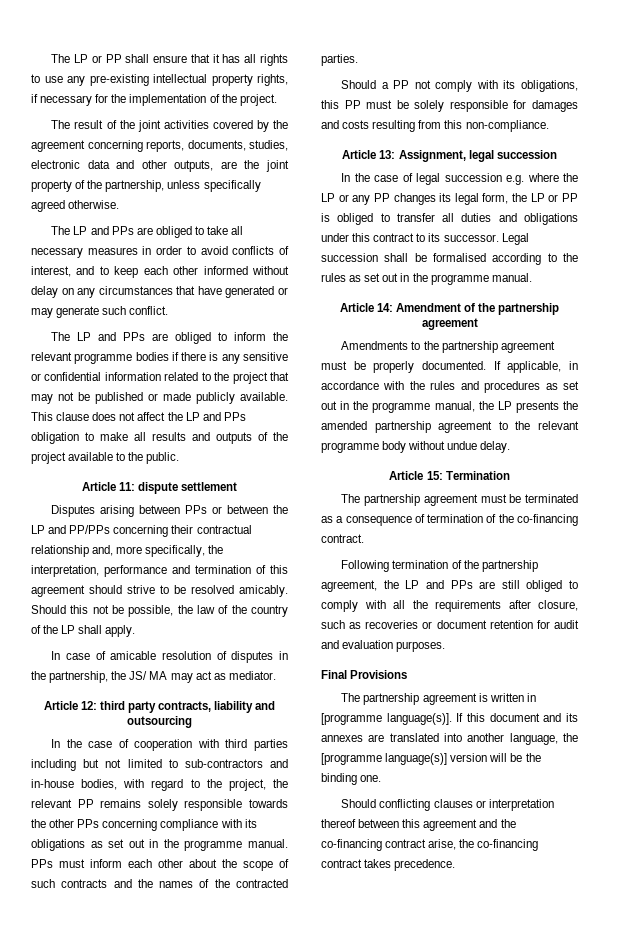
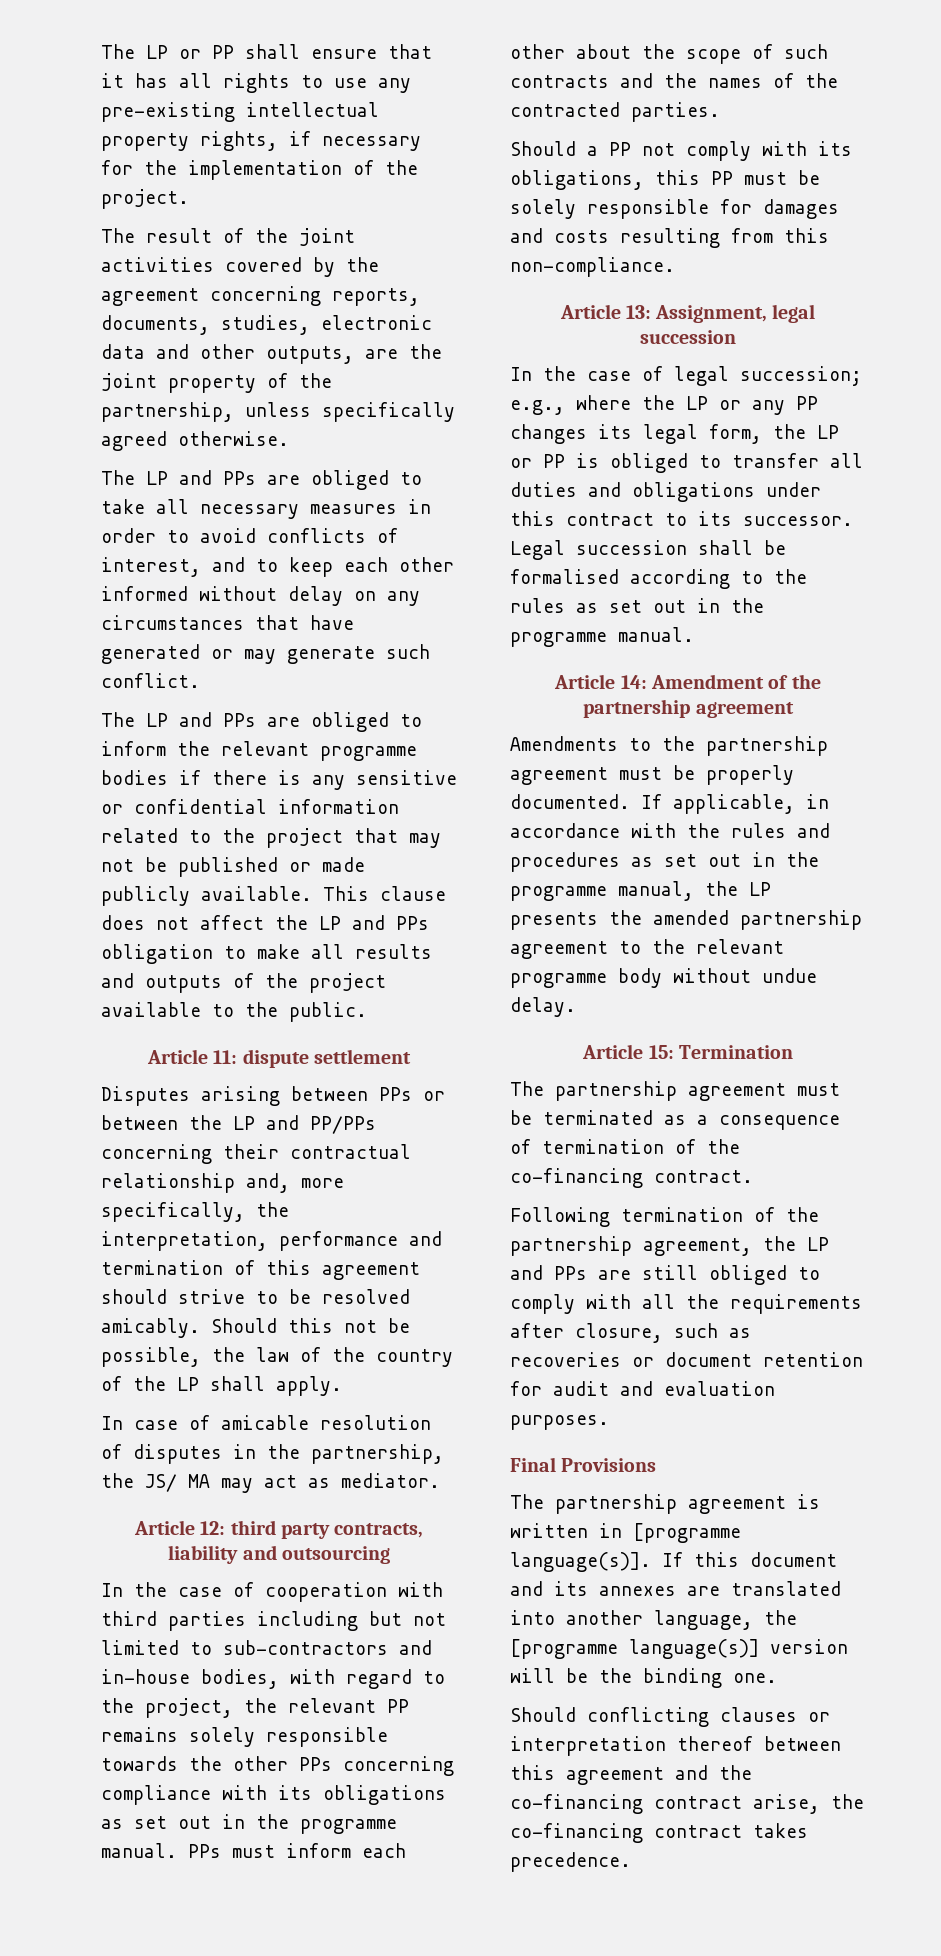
[444,173,525,185] succession e.g. -> [740,366,862,386] [510,400,565,415] succession; e.g.,

